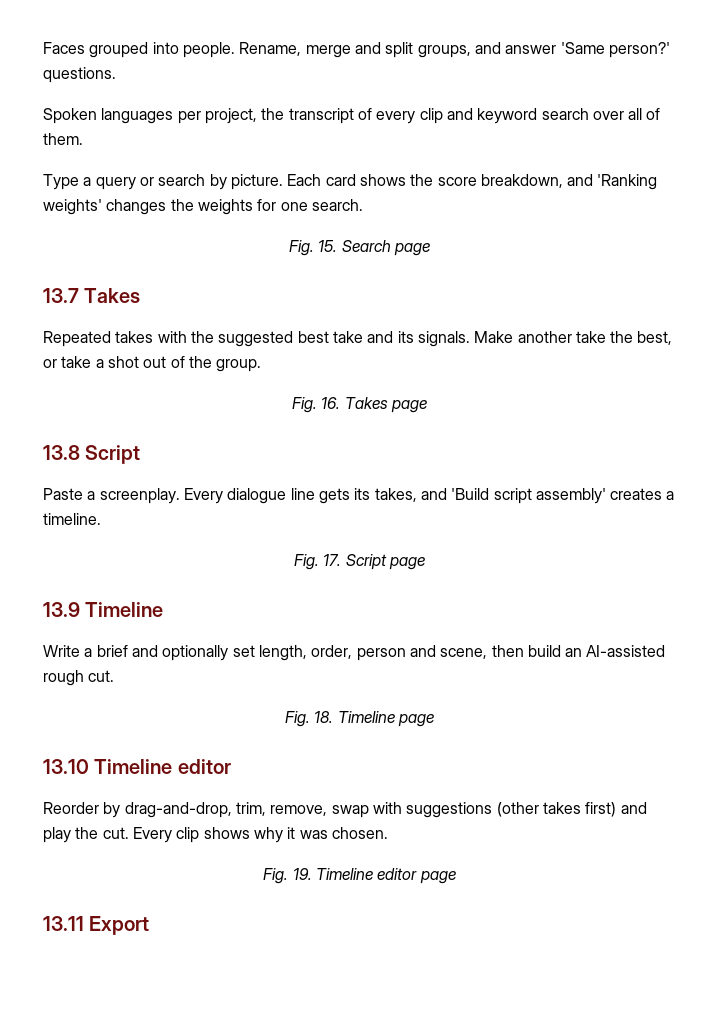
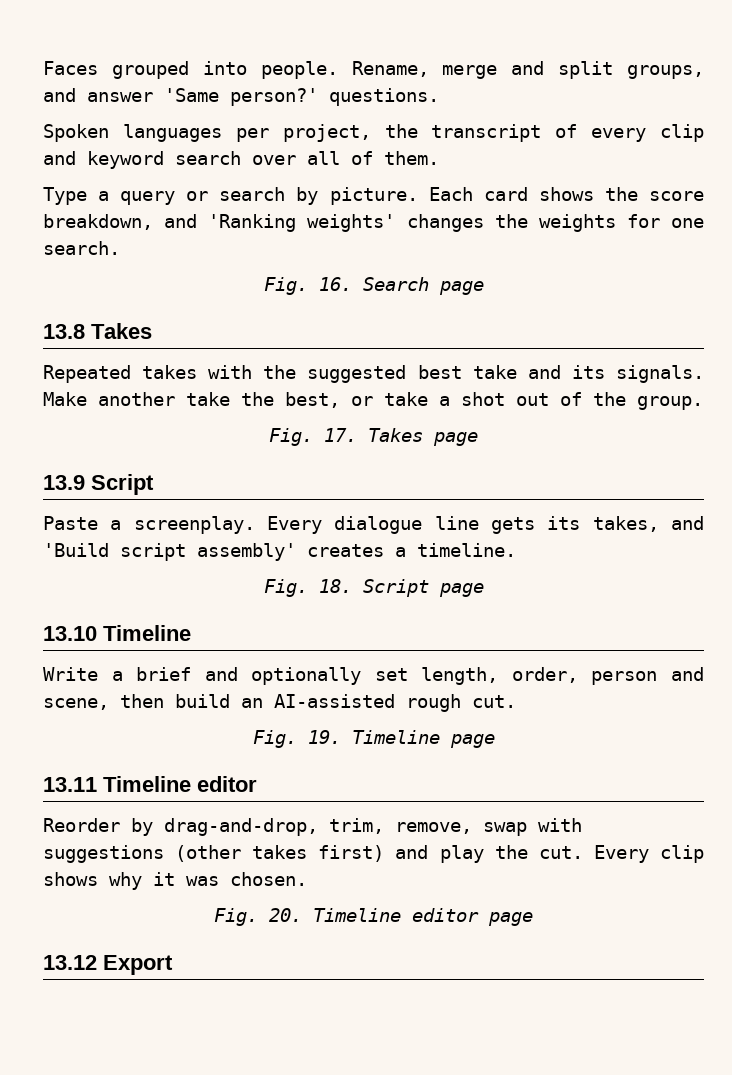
[318,240,338,252] 15. -> [318,277,352,291] 16.
[43,288,79,303] 13.7 -> [43,324,85,339] 13.8
[321,397,341,409] 16. -> [324,428,357,442] 17.
[43,445,80,460] 13.8 -> [43,475,85,490] 13.9
[323,554,342,566] 17. -> [318,579,352,593] 18.
[43,602,80,617] 13.9 -> [43,626,97,641] 13.10
[314,711,334,723] 18. -> [307,730,341,744] 19.
[43,759,89,774] 13.10 -> [43,777,97,792] 13.11
[292,868,312,880] 19. -> [269,908,302,922] 20.
[43,916,84,931] 13.11 -> [43,955,97,970] 13.12

